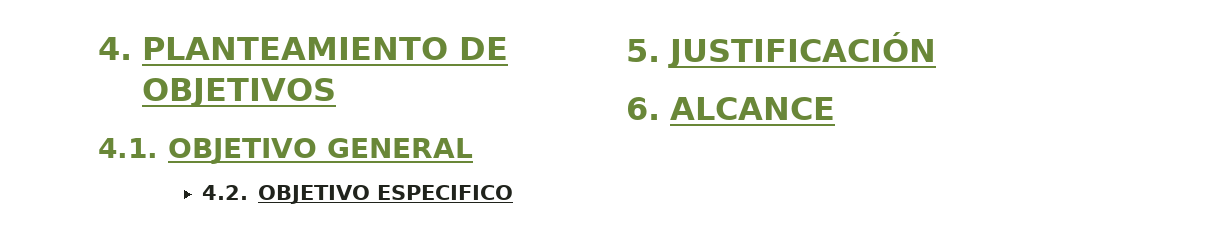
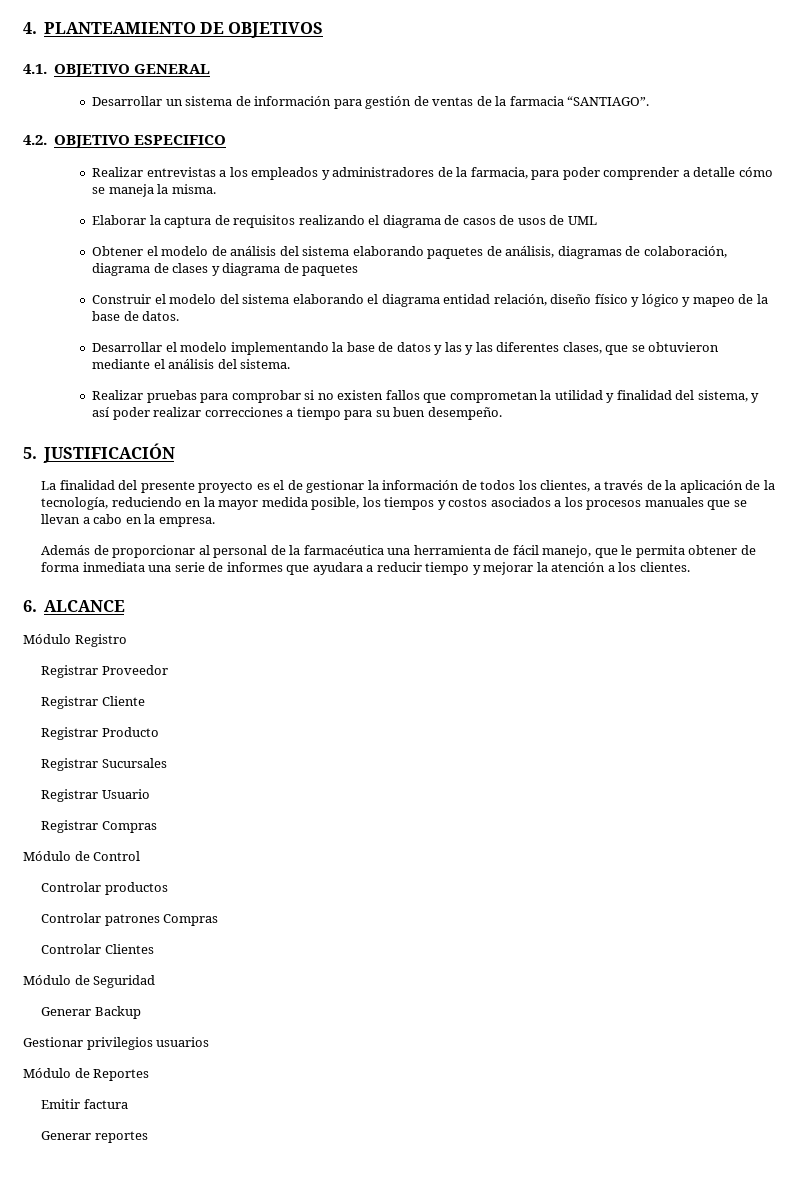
[202,185,514,204] [626,32,937,68] [626,97,836,120] 4.2. OBJETIVO ESPECIFICO // 5. JUSTIFICACIÓN // 6. ALCANCE -> [92,96,650,109] [23,135,226,148] [92,167,773,180] [92,184,216,197] [92,215,597,228] [92,246,727,259] [92,263,359,276] [92,294,768,307] [92,311,180,321] [92,342,720,355] [92,359,291,369] [92,390,760,403] [92,407,502,420] [23,443,175,463] [41,480,775,493] [41,497,747,510] [41,514,215,527] [41,545,756,558] [41,562,690,575] [23,600,125,612] [23,634,127,647] [41,665,168,678] [41,696,145,709] [41,727,159,740] [41,758,167,771] [41,789,150,802] [41,820,157,833] [23,851,141,861] [41,882,168,895] [41,913,219,926] [41,944,154,954] [23,975,156,988] [41,1006,141,1019] [23,1037,210,1050] [23,1068,150,1081] [41,1099,128,1109] [41,1131,148,1143] Desarrollar un sistema de información para gestión de ventas de la farmacia “SANTIAGO”. // 4.2. OBJETIVO ESPECIFICO // Realizar entrevistas a los empleados y administradores de la farmacia, para poder comprender a detalle cómo se maneja la misma. // Elaborar la captura de requisitos realizando el diagrama de casos de usos de UML // Obtener el modelo de análisis del sistema elaborando paquetes de análisis, diagramas de colaboración, diagrama de clases y diagrama de paquetes // Construir el modelo del sistema elaborando el diagrama entidad relación, diseño físico y lógico y mapeo de la base de datos. // Desarrollar el modelo implementando la base de datos y las y las diferentes clases, que se obtuvieron mediante el análisis del sistema. // Realizar pruebas para comprobar si no existen fallos que comprometan la utilidad y finalidad del sistema, y así poder realizar correcciones a tiempo para su buen desempeño. // 5. JUSTIFICACIÓN // La finalidad del presente proyecto es el de gestionar la información de todos los clientes, a través de la aplicación de la tecnología, reduciendo en la mayor medida posible, los tiempos y costos asociados a los procesos manuales que se llevan a cabo en la empresa. // Además de proporcionar al personal de la farmacéutica una herramienta de fácil manejo, que le permita obtener de forma inmediata una serie de informes que ayudara a reducir tiempo y mejorar la atención a los clientes. // 6. ALCANCE // Módulo Registro // Registrar Proveedor // Registrar Cliente // Registrar Producto // Registrar Sucursales // Registrar Usuario // Registrar Compras // Módulo de Control // Controlar productos // Controlar patrones Compras // Controlar Clientes // Módulo de Seguridad // Generar Backup // Gestionar privilegios usuarios // Módulo de Reportes // Emitir factura // Generar reportes

